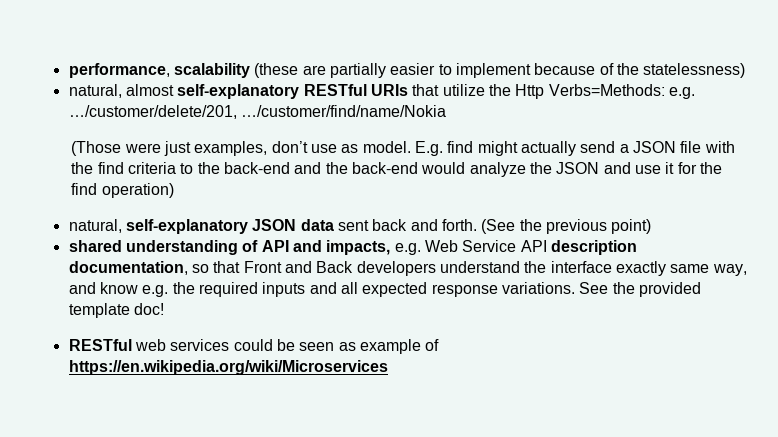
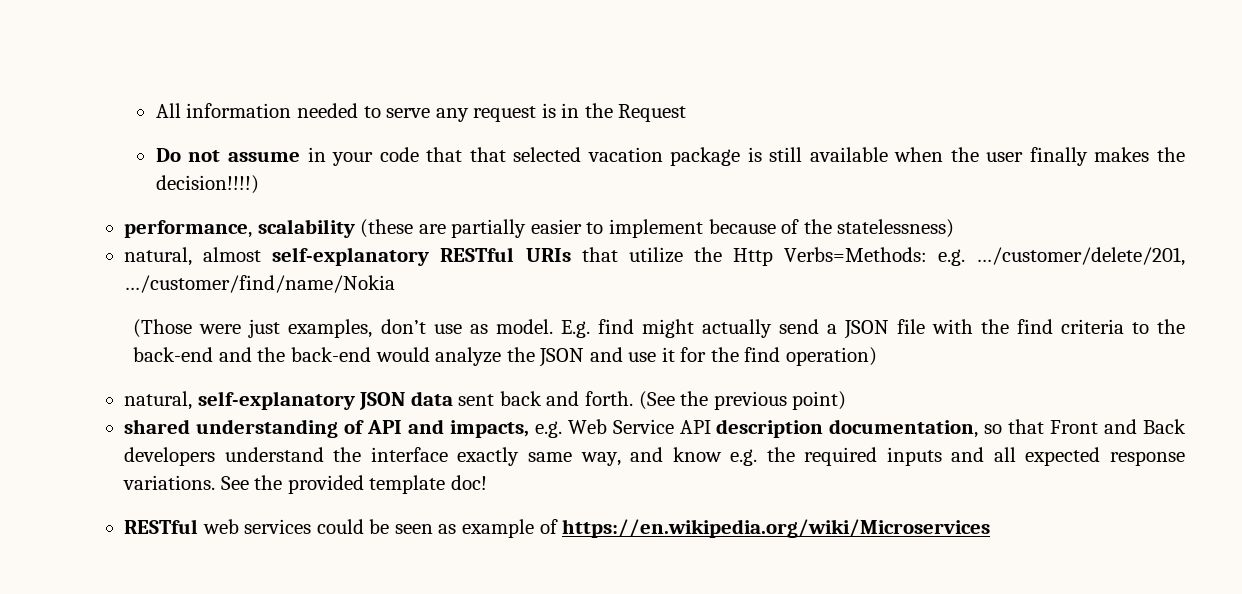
(68, 70) none -> [155,103,687,122] [155,147,1186,166] [155,175,259,194] All information needed to serve any request is in the Request // Do not assume in your code that that selected vacation package is still available when the user finally makes the decision!!!!) //

